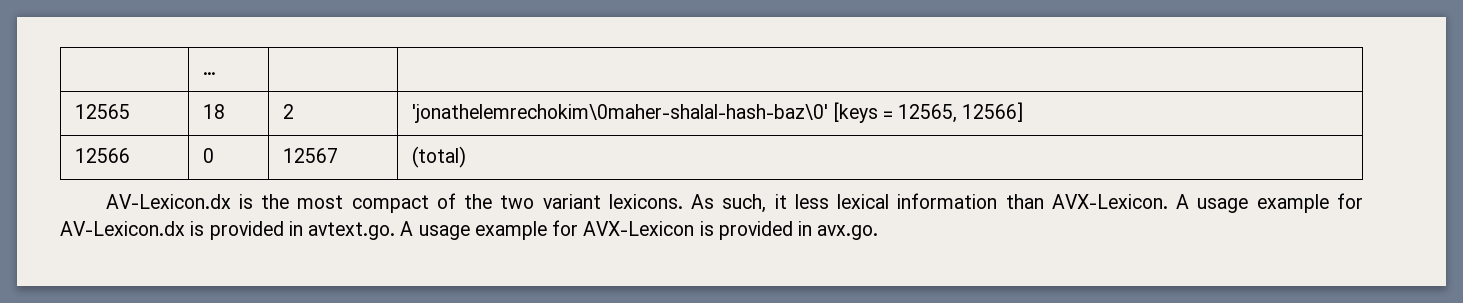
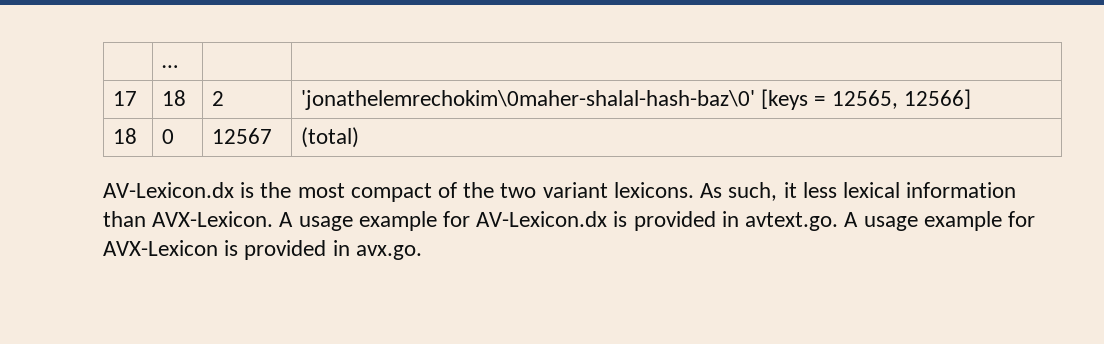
[75,104,131,119] 12565 -> [112,91,137,106] 17
[75,148,131,163] 12566 -> [112,128,137,144] 18

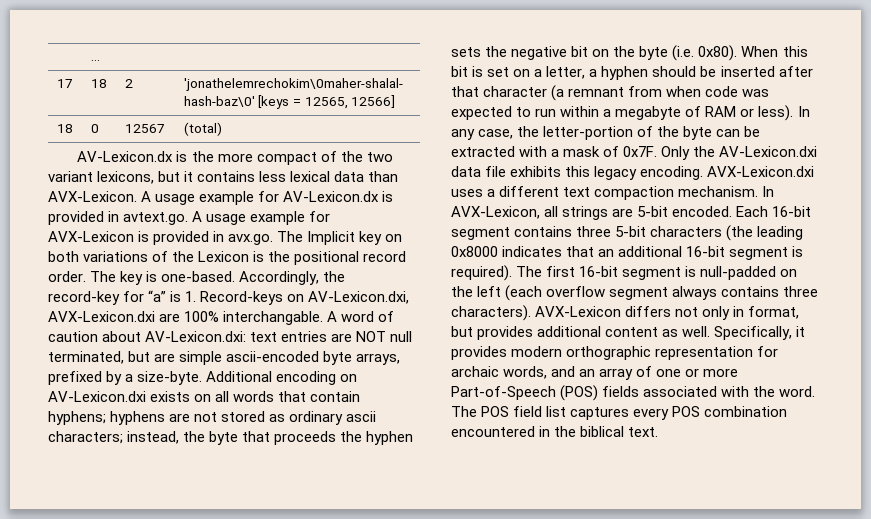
[297,183,345,198] most -> [217,153,253,162] more
[613,182,797,201] lexicons. As such, it -> [97,171,256,184] lexicons, but it contains
[906,182,1017,198] information -> [334,171,365,182] data
(422, 252) none -> [277,231,403,245] [48,251,407,265] [48,271,346,285] [48,290,410,305] [48,311,395,325] [48,331,413,342] [48,351,401,365] [48,371,358,385] [48,391,361,402] [48,411,377,425] [48,431,414,445] [451,45,808,61] [451,66,813,80] [451,85,770,101] [451,105,810,121] [451,126,761,140] [451,146,818,160] [451,166,815,180] [451,186,775,200] [451,206,812,220] [451,225,804,241] [451,246,804,260] [451,265,798,281] [451,285,819,301] [451,305,800,321] [451,326,806,340] [451,346,779,360] [451,366,739,380] [451,385,816,401] [451,406,788,420] [451,426,659,437] The Implicit key on both variations of the Lexicon is the positional record order. The key is one-based. Accordingly, the record-key for “a” is 1. Record-keys on AV-Lexicon.dxi, AVX-Lexicon.dxi are 100% interchangable. A word of caution about AV-Lexicon.dxi: text entries are NOT null terminated, but are simple ascii-encoded byte arrays, prefixed by a size-byte. Additional encoding on AV-Lexicon.dxi exists on all words that contain hyphens; hyphens are not stored as ordinary ascii characters; instead, the byte that proceeds the hyphen sets the negative bit on the byte (i.e. 0x80). When this bit is set on a letter, a hyphen should be inserted after that character (a remnant from when code was expected to run within a megabyte of RAM or less). In any case, the letter-portion of the byte can be extracted with a mask of 0x7F. Only the AV-Lexicon.dxi data file exhibits this legacy encoding. AVX-Lexicon.dxi uses a different text compaction mechanism. In AVX-Lexicon, all strings are 5-bit encoded. Each 16-bit segment contains three 5-bit characters (the leading 0x8000 indicates that an additional 16-bit segment is required). The first 16-bit segment is null-padded on the left (each overflow segment always contains three characters). AVX-Lexicon differs not only in format, but provides additional content as well. Specifically, it provides modern orthographic representation for archaic words, and an array of one or more Part-of-Speech (POS) fields associated with the word. The POS field list captures every POS combination encountered in the biblical text.

